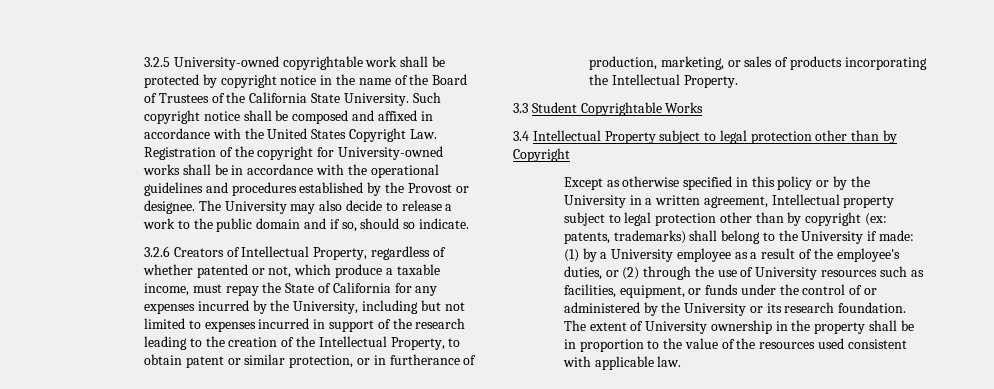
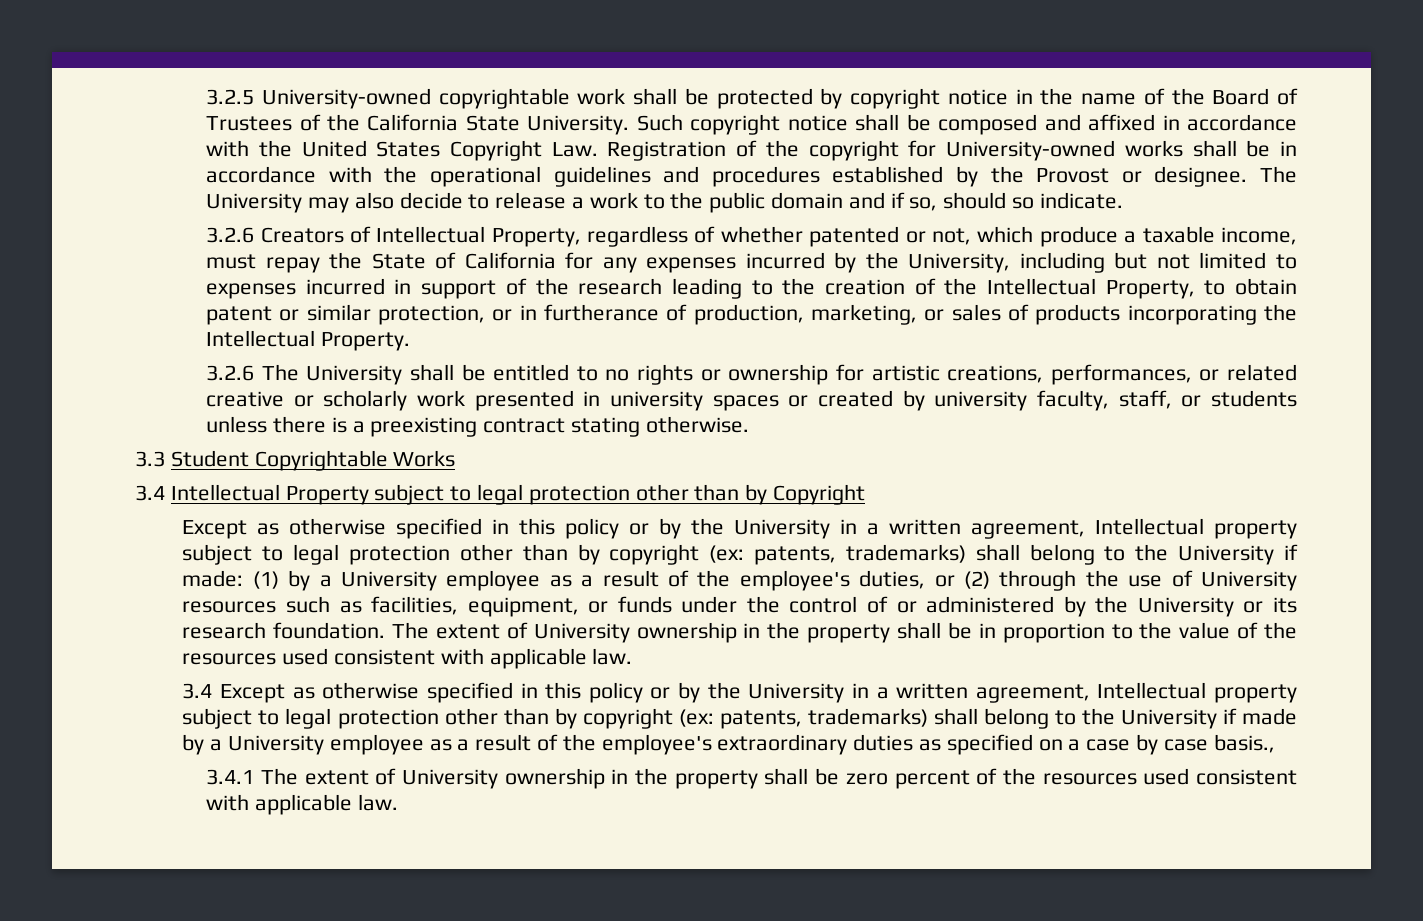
(738, 81) none -> [206,364,1297,385] [206,390,1297,411] [206,416,749,437] // 3.2.6 The University shall be entitled to no rights or ownership for artistic creations, performances, or related creative or scholarly work presented in university spaces or created by university faculty, staff, or students unless there is a preexisting contract stating otherwise.
(682, 361) none -> [182,682,1297,703] [182,708,1298,729] [182,734,1275,755] [206,768,1297,789] [206,794,398,815] // 3.4 Except as otherwise specified in this policy or by the University in a written agreement, Intellectual property subject to legal protection other than by copyright (ex: patents, trademarks) shall belong to the University if made by a University employee as a result of the employee's extraordinary duties as specified on a case by case basis., // 3.4.1 The extent of University ownership in the property shall be zero percent of the resources used consistent with applicable law.

